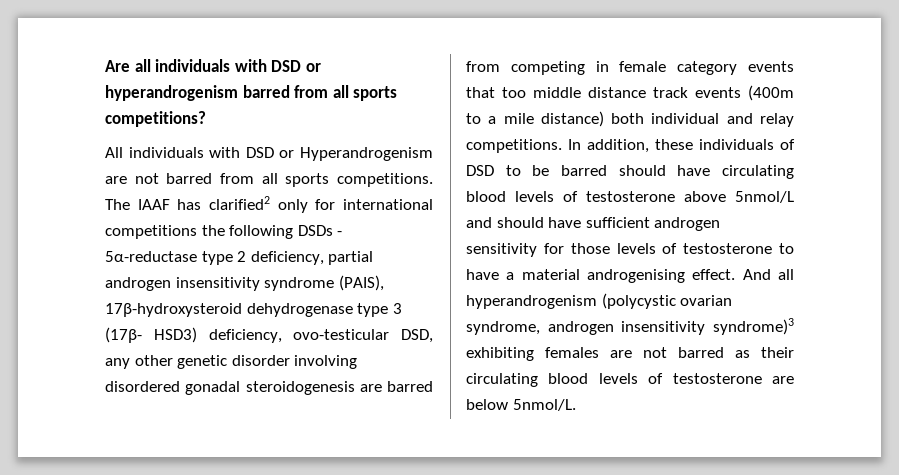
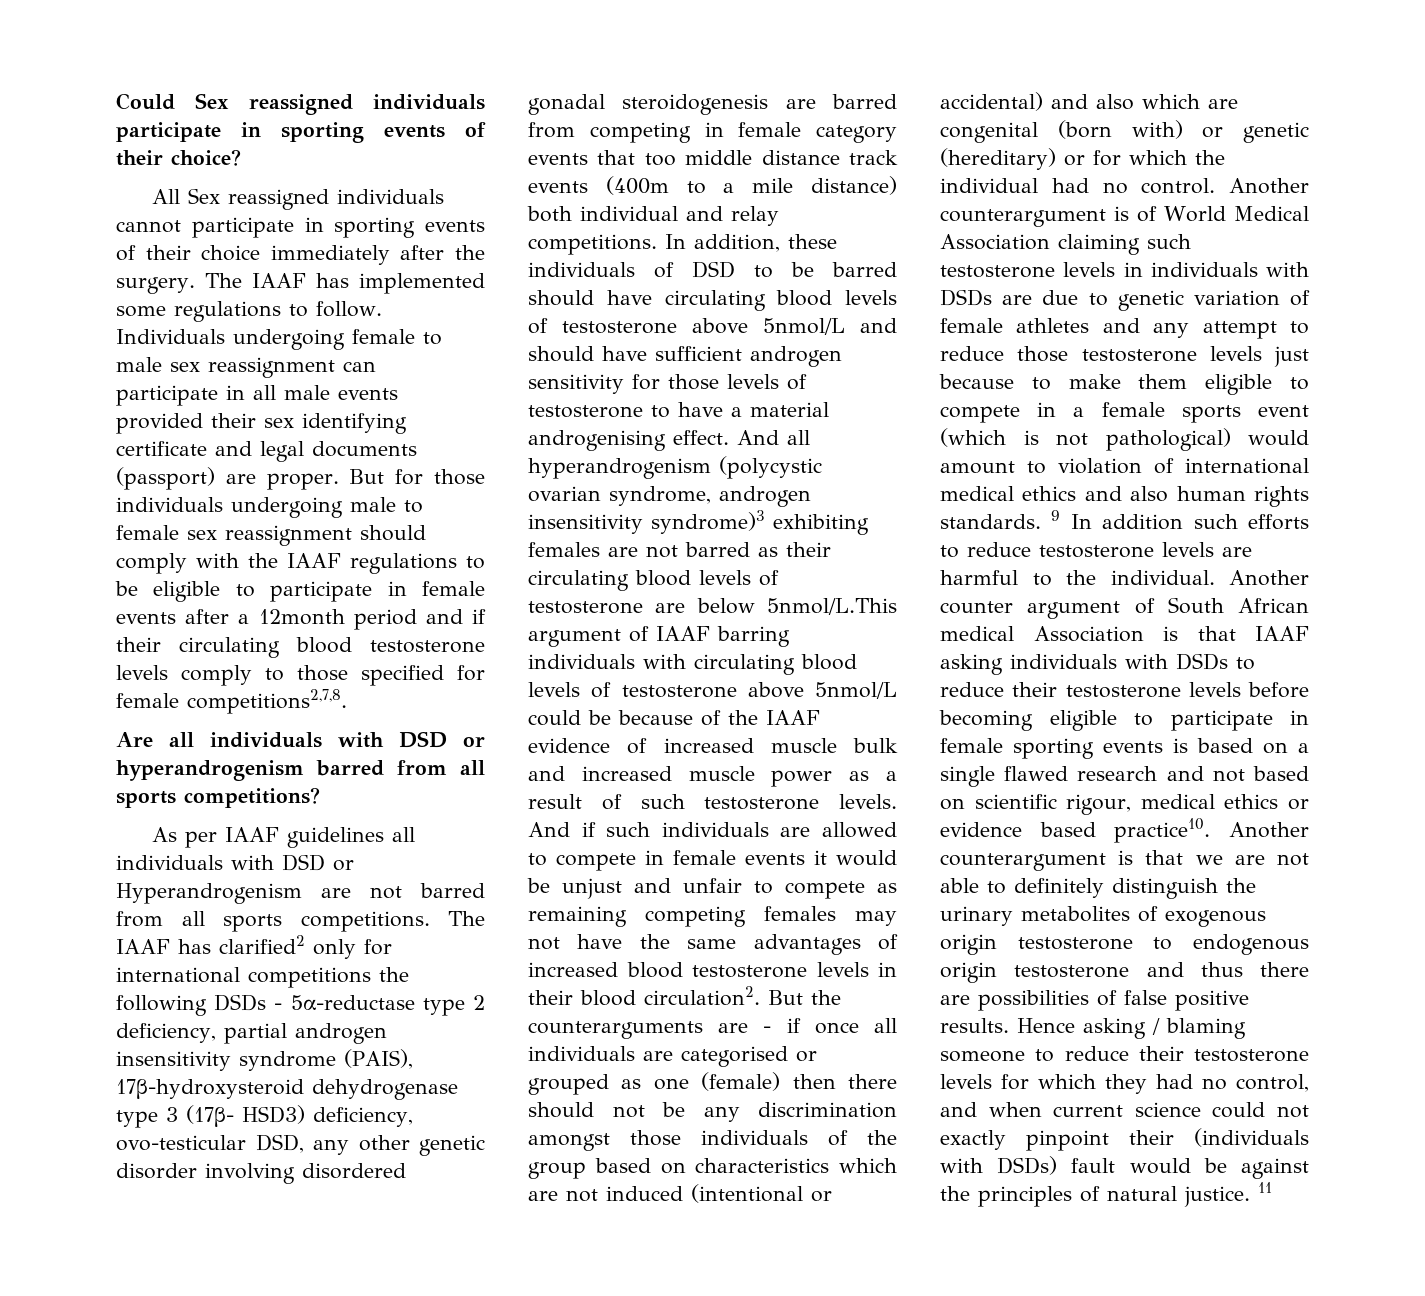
(105, 66) none -> [116,93,485,115] [116,122,486,143] [116,149,241,166] [151,188,444,210] [116,217,485,238] [116,245,485,265] [116,273,485,294] [116,301,382,322] [116,329,442,350] [116,357,376,378] [116,385,398,406] [116,413,407,434] [116,441,417,462] [116,467,485,490] [116,497,423,518] [116,525,426,546] [116,553,485,574] [115,581,485,602] [116,609,486,630] [116,637,485,658] [116,665,485,686] [116,689,347,714] Could Sex reassigned individuals participate in sporting events of their choice? // All Sex reassigned individuals cannot participate in sporting events of their choice immediately after the surgery. The IAAF has implemented some regulations to follow. Individuals undergoing female to male sex reassignment can participate in all male events provided their sex identifying certificate and legal documents (passport) are proper. But for those individuals undergoing male to female sex reassignment should comply with the IAAF regulations to be eligible to participate in female events after a 12month period and if their circulating blood testosterone levels comply to those specified for female competitions2,7,8. //
[105,147,123,158] All -> [151,827,415,848] As per IAAF guidelines all
[512,399,576,411] 5nmol/L. -> [767,598,897,615] [528,626,790,647] [528,654,857,675] [528,682,897,699] [528,710,820,726] [528,738,898,754] [528,766,897,787] [528,794,897,810] [528,822,897,838] [528,850,897,871] [527,878,897,899] [528,906,897,927] [528,934,898,955] [528,962,897,978] [528,986,841,1006] [528,1018,897,1039] [528,1046,817,1067] [528,1072,897,1095] [528,1102,897,1122] [528,1130,897,1151] [528,1158,897,1179] [528,1184,832,1203] [940,92,1238,111] [940,120,1309,143] [940,148,1225,170] [940,178,1309,194] [940,206,1309,227] [940,234,1191,255] [940,262,1309,278] [940,289,1310,311] [940,318,1309,339] [940,346,1309,367] [939,374,1309,395] [940,402,1309,423] [940,428,1309,451] [940,458,1309,474] [940,486,1309,507] [940,510,1309,530] [940,542,1252,558] [940,570,1309,586] [940,597,1309,619] [940,626,1309,642] [940,653,1255,675] [940,682,1309,698] [939,710,1309,731] [940,738,1309,759] [940,766,1309,787] [940,794,1309,815] [940,818,1309,843] [940,850,1309,871] [940,878,1256,899] [940,906,1266,927] [940,934,1309,955] [940,962,1309,983] [940,990,1249,1011] [940,1018,1246,1039] [940,1046,1309,1062] [940,1074,1309,1094] [940,1102,1309,1118] [940,1128,1309,1151] [940,1156,1309,1179] [940,1182,1272,1207] 5nmol/L.This argument of IAAF barring individuals with circulating blood levels of testosterone above 5nmol/L could be because of the IAAF evidence of increased muscle bulk and increased muscle power as a result of such testosterone levels. And if such individuals are allowed to compete in female events it would be unjust and unfair to compete as remaining competing females may not have the same advantages of increased blood testosterone levels in their blood circulation2. But the counterarguments are - if once all individuals are categorised or grouped as one (female) then there should not be any discrimination amongst those individuals of the group based on characteristics which are not induced (intentional or accidental) and also which are congenital (born with) or genetic (hereditary) or for which the individual had no control. Another counterargument is of World Medical Association claiming such testosterone levels in individuals with DSDs are due to genetic variation of female athletes and any attempt to reduce those testosterone levels just because to make them eligible to compete in a female sports event (which is not pathological) would amount to violation of international medical ethics and also human rights standards. 9 In addition such efforts to reduce testosterone levels are harmful to the individual. Another counter argument of South African medical Association is that IAAF asking individuals with DSDs to reduce their testosterone levels before becoming eligible to participate in female sporting events is based on a single flawed research and not based on scientific rigour, medical ethics or evidence based practice10. Another counterargument is that we are not able to definitely distinguish the urinary metabolites of exogenous origin testosterone to endogenous origin testosterone and thus there are possibilities of false positive results. Hence asking / blaming someone to reduce their testosterone levels for which they had no control, and when current science could not exactly pinpoint their (individuals with DSDs) fault would be against the principles of natural justice. 11

